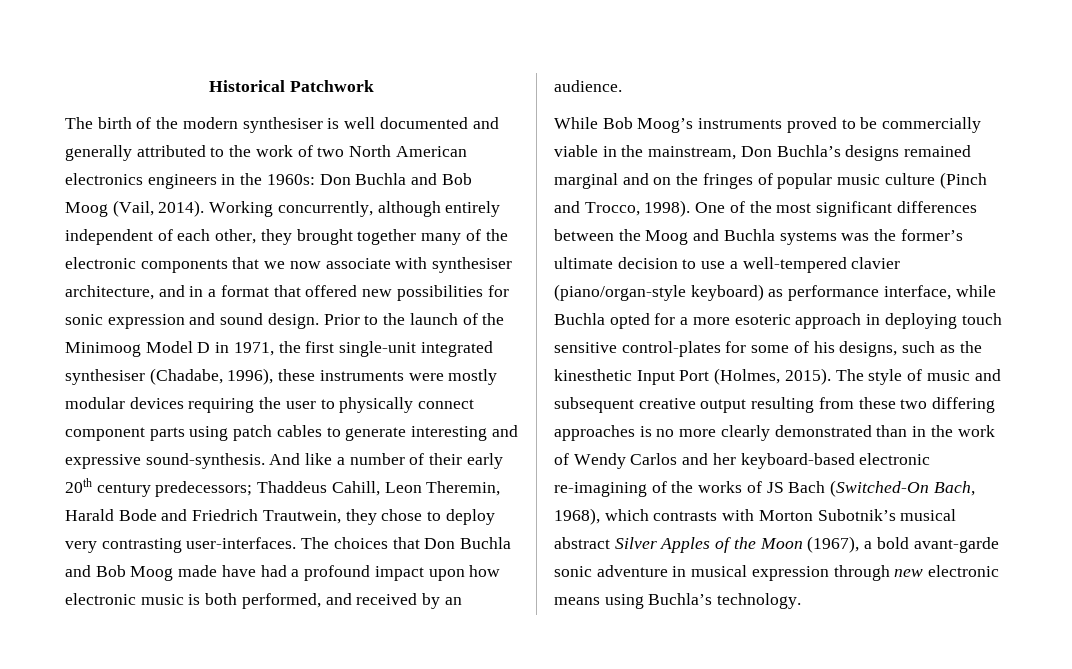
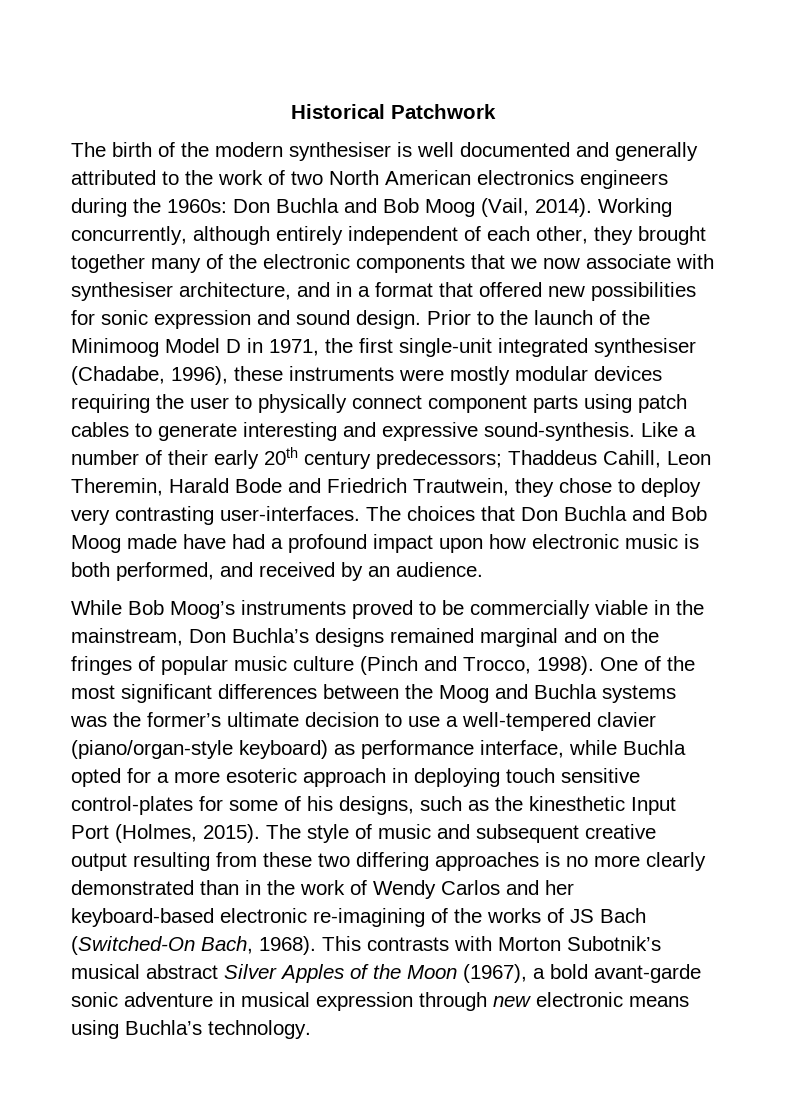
[221,174,236,185] in -> [71,198,127,217] during
[269,453,333,465] And like -> [641,422,678,437] Like
[554,508,649,525] 1968), which -> [259,936,361,955] 1968). This

